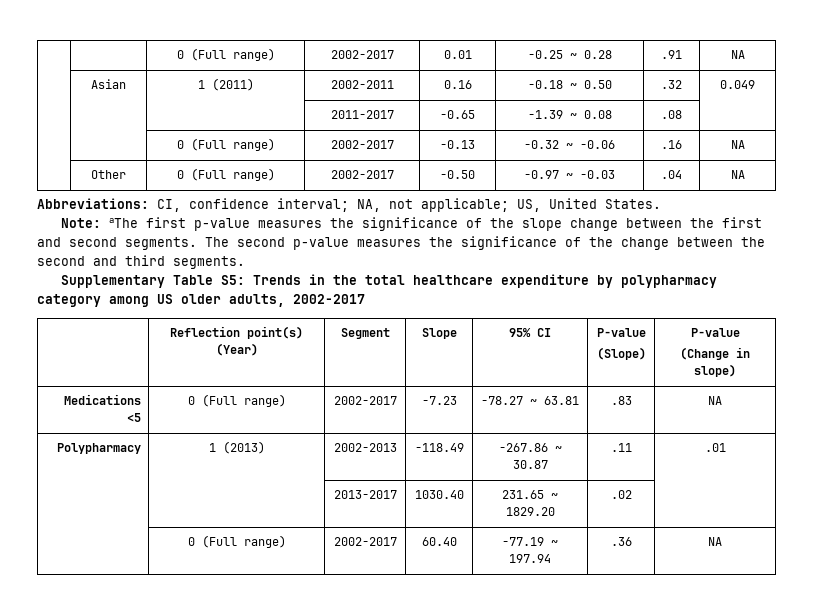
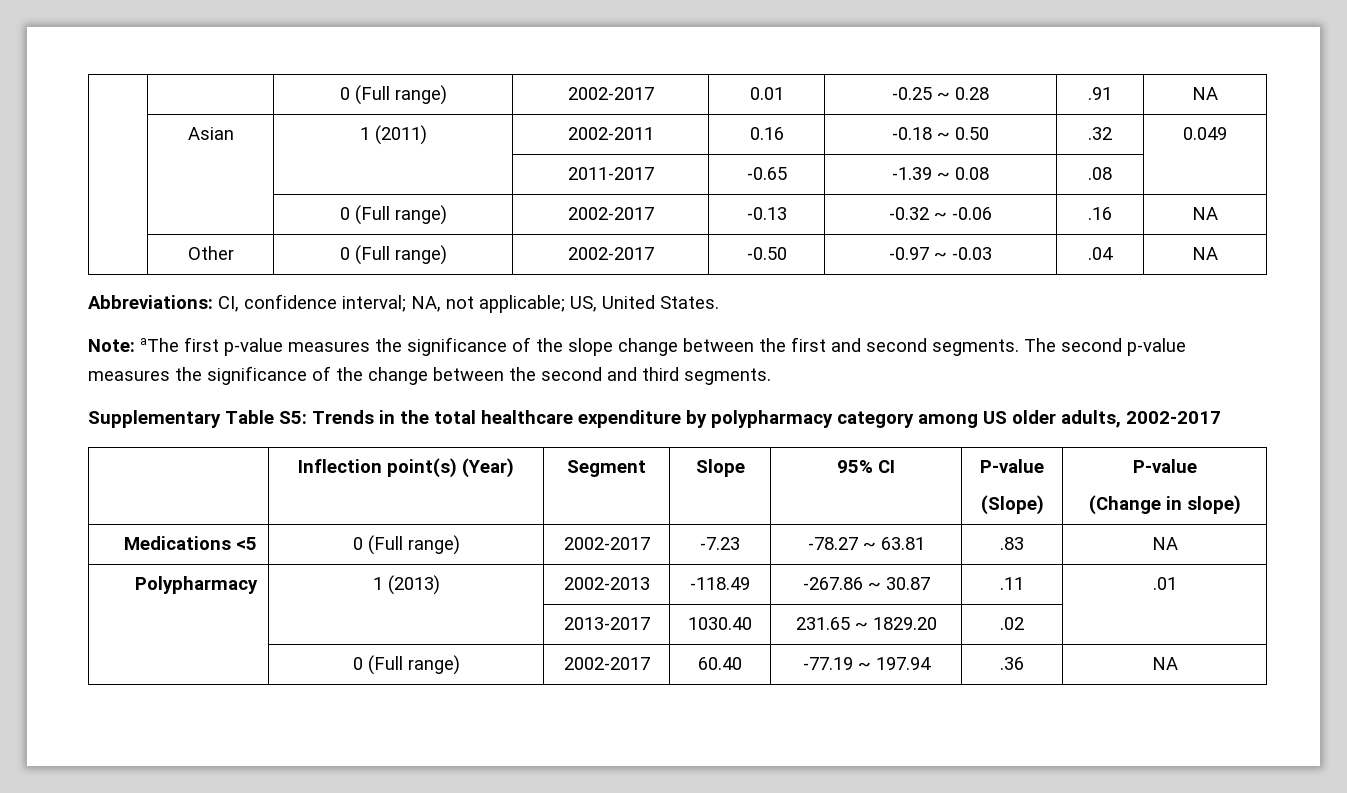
[170,326,240,337] Reflection -> [298,459,382,473] Inflection

